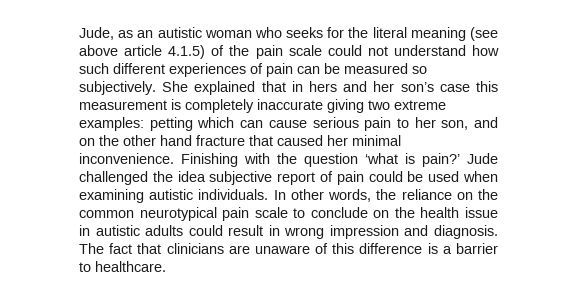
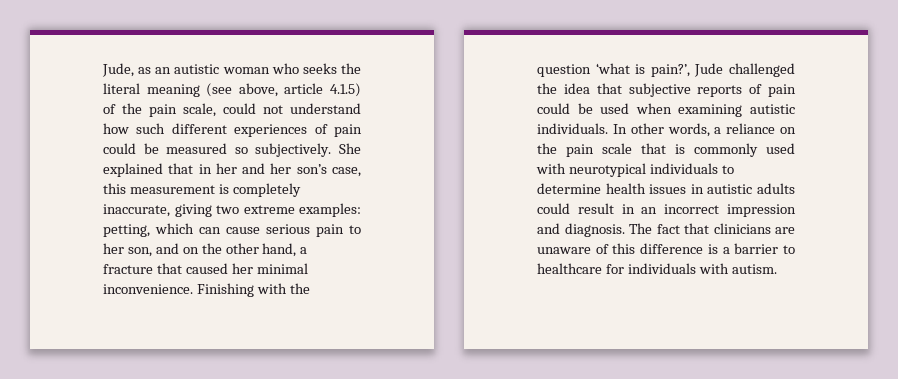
[327,27,345,38] for -> (337, 68) none
[79,45,118,56] above -> [238,83,278,97] above,
[288,45,322,56] scale -> [183,103,216,117] scale,
[297,66,320,74] can -> [103,143,136,154] could
[309,81,337,92] hers -> [215,163,237,174] her
[439,84,470,92] case -> [332,167,361,177] case,
[257,99,323,110] inaccurate -> [103,204,170,217] inaccurate,
[149,117,193,131] petting -> [103,224,150,237] petting,
[160,135,192,146] hand -> [262,243,308,257] hand, a
[422,153,460,167] pain?’ -> [650,64,690,77] pain?’,
[209,171,316,185] subjective report -> [596,83,743,97] that subjective reports
[376,189,397,200] the -> [714,127,722,134] a
[79,207,498,221] common neurotypical pain scale to conclude on the health issue -> [566,143,795,157] [536,163,734,177] [537,183,687,194] pain scale that is commonly used with neurotypical individuals to determine health issues
[284,227,325,239] wrong -> [641,204,720,214] an incorrect
[95,261,166,272] healthcare. -> [537,263,777,274] healthcare for individuals with autism.

